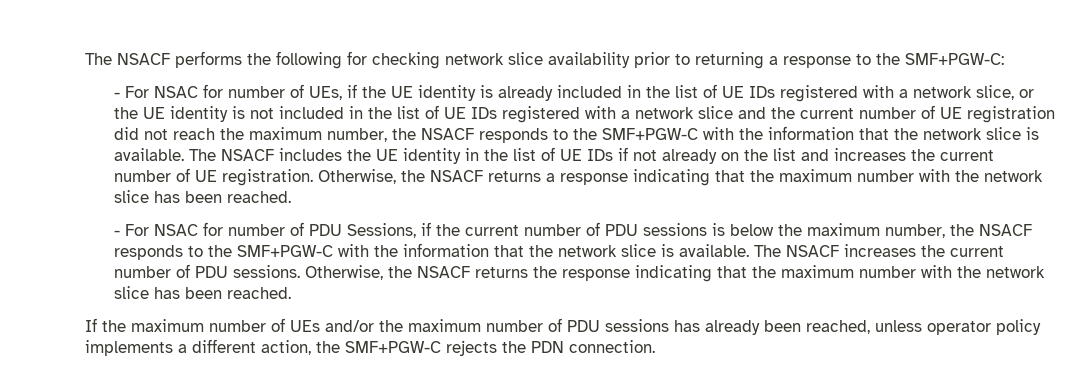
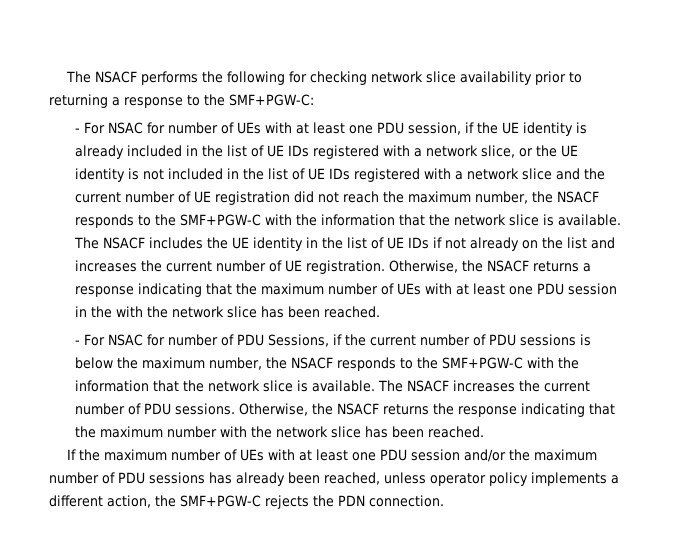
[309,86,343,100] UEs, -> [236,122,461,135] UEs with at least one PDU session,
(915, 176) none -> [380,283,617,295] [74,306,112,318] of UEs with at least one PDU session in the
(320, 326) none -> [268,449,461,461] with at least one PDU session

